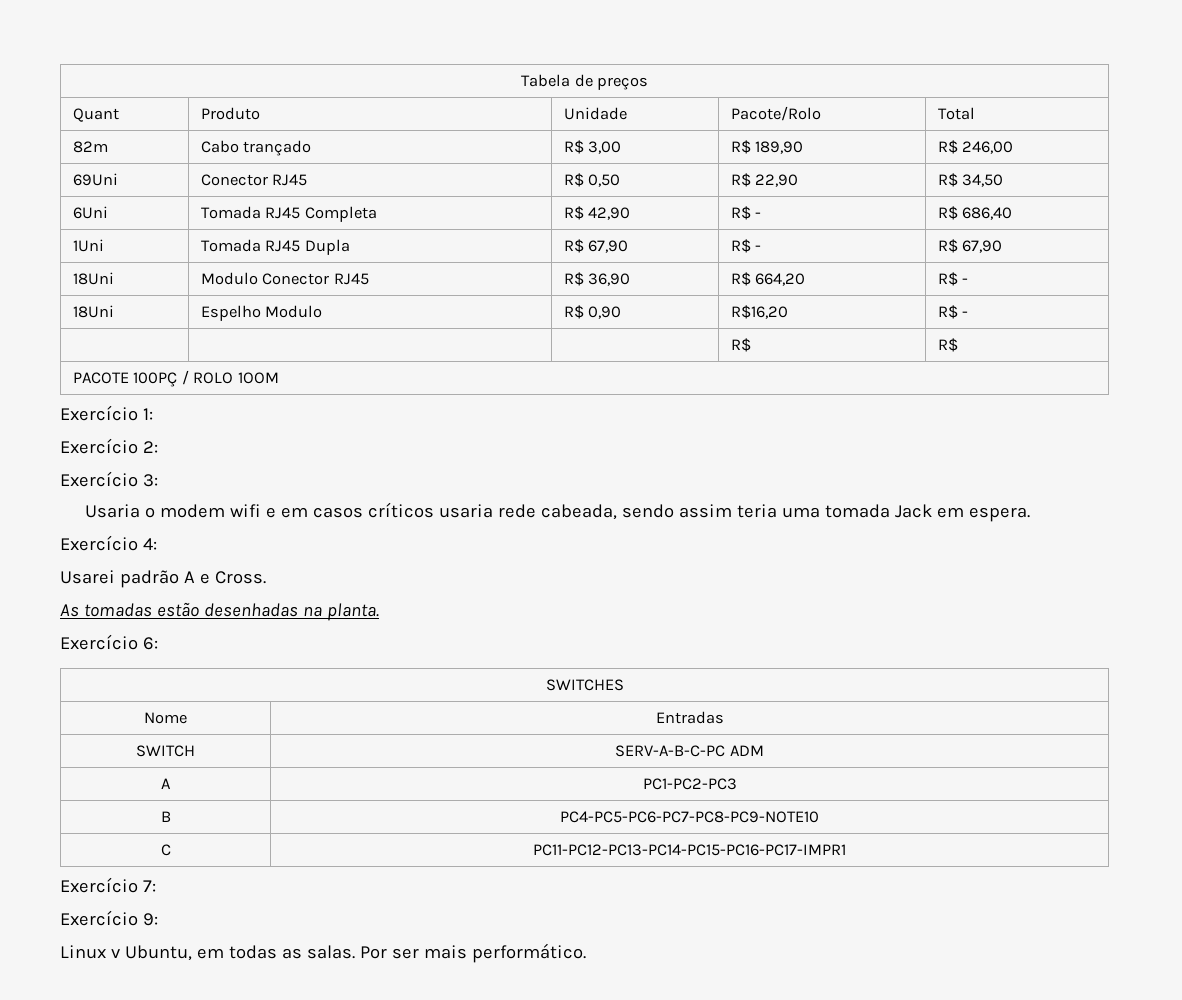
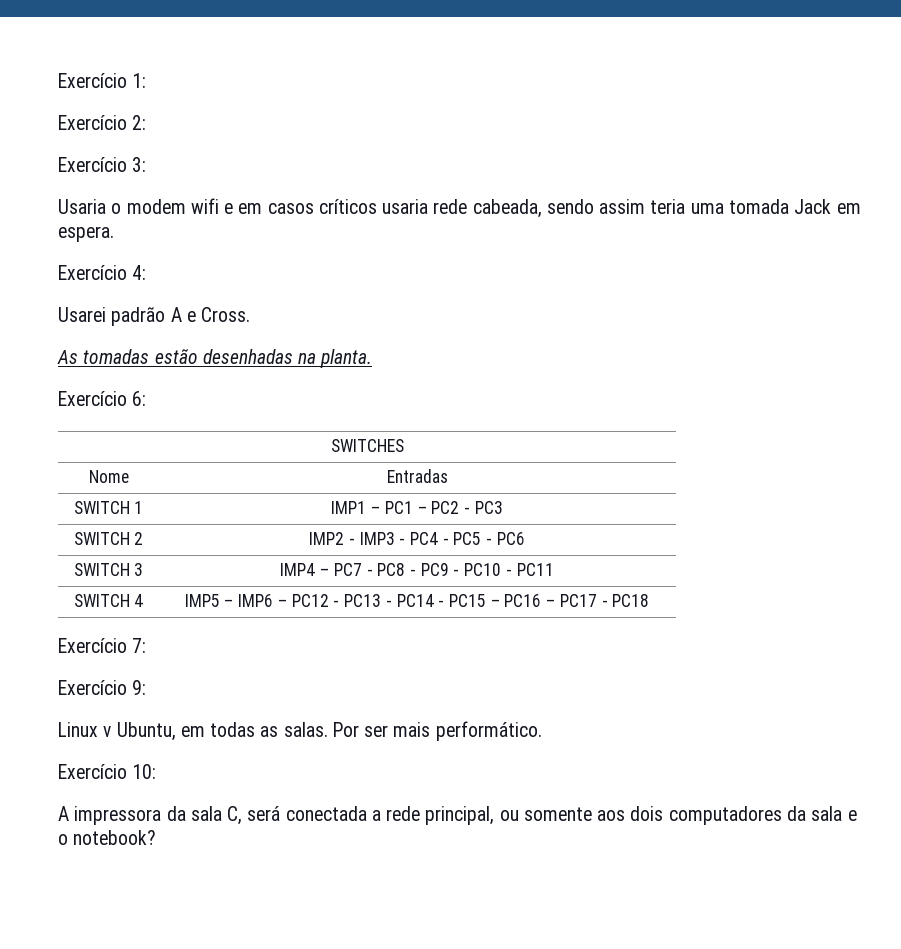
[521,74,648,90] [72,108,119,122] [200,107,260,120] [563,107,627,120] [730,106,821,121] [937,107,975,120] [72,141,108,153] [200,140,312,156] [563,140,622,154] [730,140,804,154] [937,140,1014,154] [72,173,118,186] [200,174,308,186] [563,173,621,187] [730,173,799,187] [937,173,1004,187] [72,206,108,219] [200,206,377,222] [563,206,631,220] [730,206,762,220] [937,206,1013,220] [72,239,104,252] [200,239,350,255] [563,239,629,253] [730,239,762,253] [937,239,1003,253] [72,272,114,285] [200,272,369,285] [563,272,631,286] [730,272,806,286] [937,272,969,286] [72,305,114,318] [200,305,323,321] [563,305,622,319] [730,305,788,319] [937,305,969,319] [730,338,751,352] [937,338,958,352] [72,370,279,387] Tabela de preços // Quant | Produto | Unidade | Pacote/Rolo | Total // 82m | Cabo trançado | R$ 3,00 | R$ 189,90 | R$ 246,00 // 69Uni | Conector RJ45 | R$ 0,50 | R$ 22,90 | R$ 34,50 // 6Uni | Tomada RJ45 Completa | R$ 42,90 | R$ - | R$ 686,40 // 1Uni | Tomada RJ45 Dupla | R$ 67,90 | R$ - | R$ 67,90 // 18Uni | Modulo Conector RJ45 | R$ 36,90 | R$ 664,20 | R$ - // 18Uni | Espelho Modulo | R$ 0,90 | R$16,20 | R$ - // | | | R$ | R$ // PACOTE 100PÇ / ROLO 1OOM // -> (58, 80) none
[615,745,764,757] [161,778,171,789] [642,778,737,790] [160,811,171,822] [560,811,819,823] [160,844,171,856] [533,844,846,856] | SERV-A-B-C-PC ADM // A | PC1-PC2-PC3 // B | PC4-PC5-PC6-PC7-PC8-PC9-NOTE10 // C | PC11-PC12-PC13-PC14-PC15-PC16-PC17-IMPR1 -> [134,501,144,514] [331,501,503,514] [73,532,144,545] [309,532,525,545] [73,563,144,576] [280,563,554,576] [73,594,144,607] [184,594,650,607] 1 | IMP1 – PC1 – PC2 - PC3 // SWITCH 2 | IMP2 - IMP3 - PC4 - PC5 - PC6 // SWITCH 3 | IMP4 – PC7 - PC8 - PC9 - PC10 - PC11 // SWITCH 4 | IMP5 – IMP6 – PC12 - PC13 - PC14 - PC15 – PC16 – PC17 - PC18
(586, 953) none -> [58,764,157,779] [58,806,857,825] [58,830,157,845] // Exercício 10: // A impressora da sala C, será conectada a rede principal, ou somente aos dois computadores da sala e o notebook?

